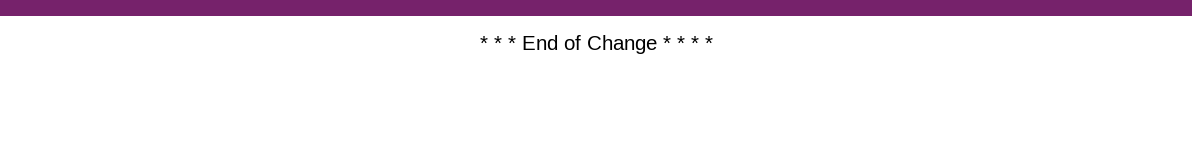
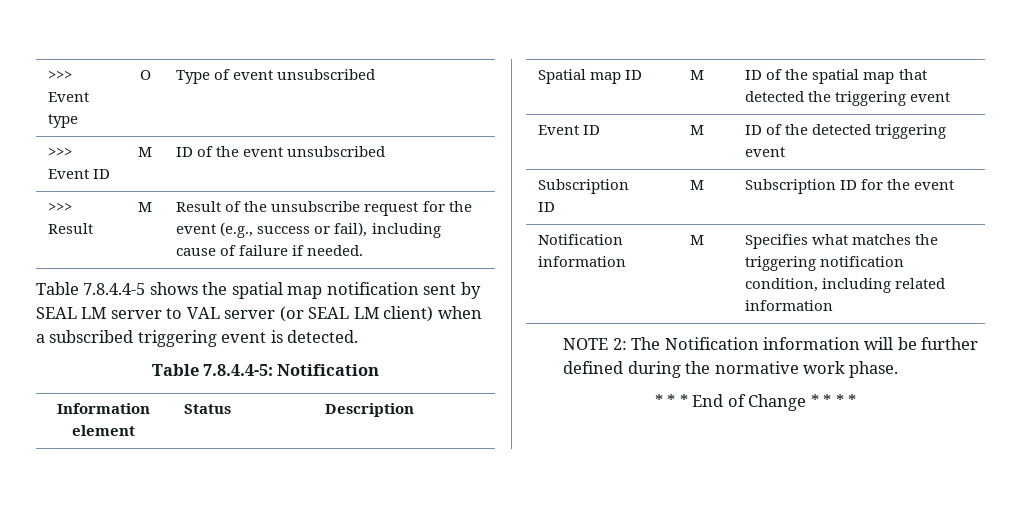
(479, 43) none -> [48,70,73,80] [48,92,90,102] [48,114,79,128] [139,70,151,80] [176,69,376,84] [48,147,73,157] [48,169,111,179] [138,147,152,157] [176,146,386,157] [48,202,73,212] [48,223,94,234] [138,202,152,212] [176,201,472,216] [176,222,441,238] [176,245,364,256] [36,282,481,299] [36,306,482,322] [36,330,359,347] [151,364,380,376] [57,403,150,414] [72,425,135,436] [183,404,231,414] [324,403,414,417] [538,69,643,84] [690,70,704,80] [745,69,927,84] [745,91,951,106] [538,125,601,135] [690,125,704,135] [745,124,947,139] [745,147,786,157] [538,179,630,194] [538,202,556,212] [690,180,704,190] [745,179,955,194] [538,234,624,245] [538,256,627,267] [690,235,704,245] [745,234,939,249] [745,256,905,271] [745,278,946,293] [745,300,834,311] [563,337,979,350] [563,361,899,378] >>> Event type | O | Type of event unsubscribed // >>> Event ID | M | ID of the event unsubscribed // >>> Result | M | Result of the unsubscribe request for the event (e.g., success or fail), including cause of failure if needed. // Table 7.8.4.4-5 shows the spatial map notification sent by SEAL LM server to VAL server (or SEAL LM client) when a subscribed triggering event is detected. // Table 7.8.4.4-5: Notification // Information element | Status | Description // Spatial map ID | M | ID of the spatial map that detected the triggering event // Event ID | M | ID of the detected triggering event // Subscription ID | M | Subscription ID for the event // Notification information | M | Specifies what matches the triggering notification condition, including related information // NOTE 2: The Notification information will be further defined during the normative work phase. //

